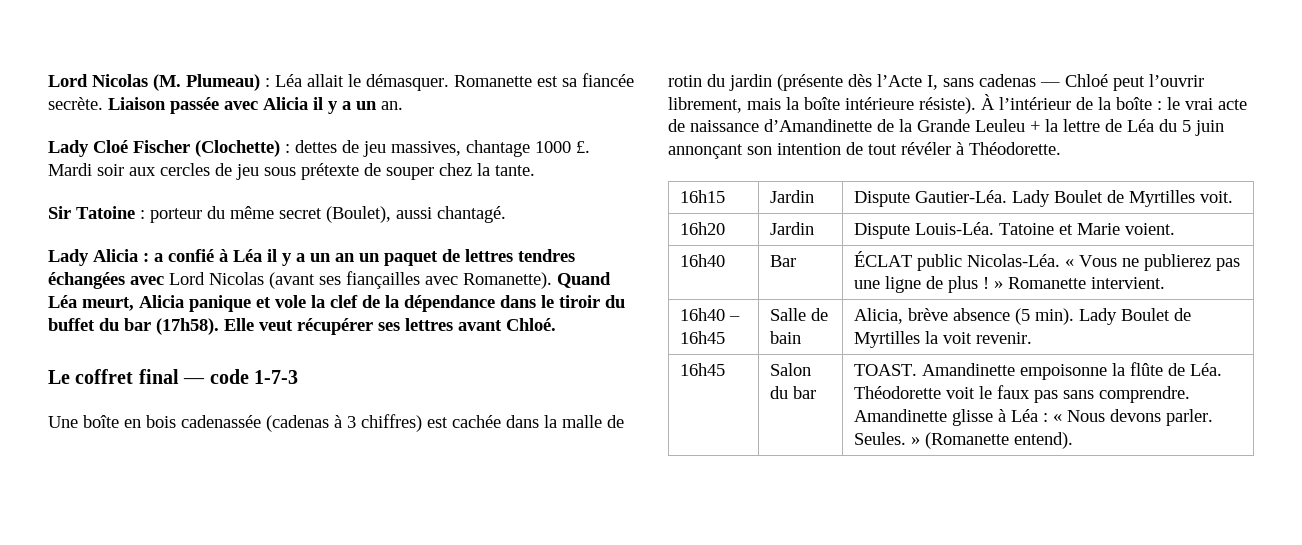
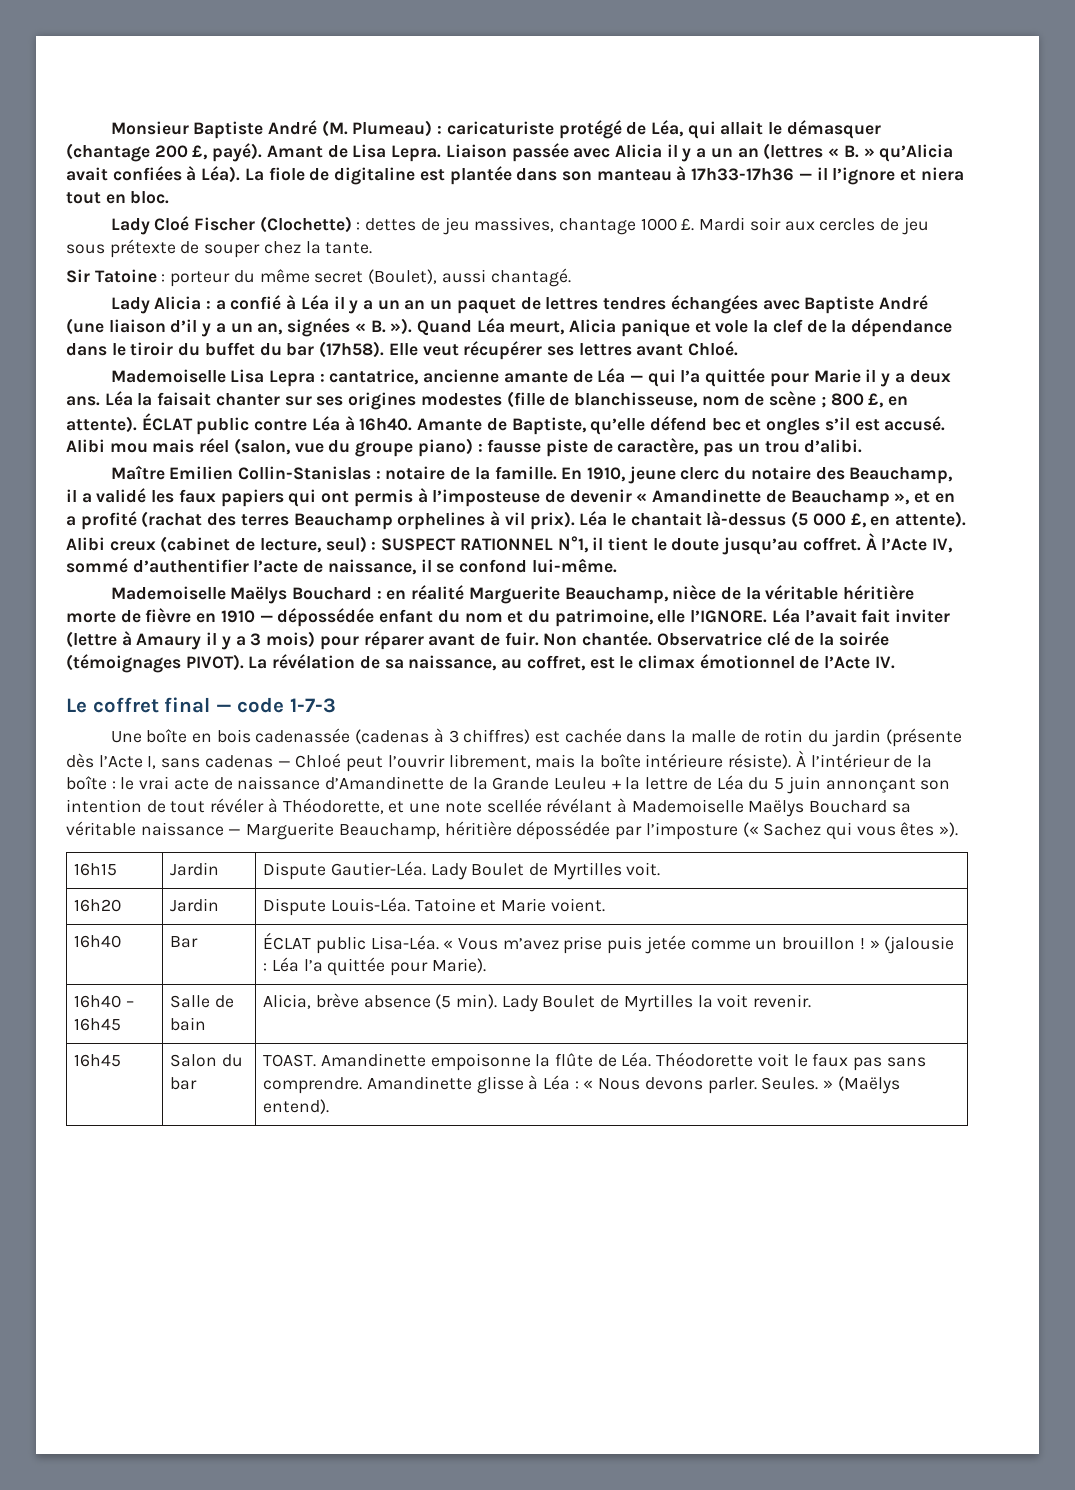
[48,73,634,91] [48,97,103,110] Lord Nicolas (M. Plumeau) : Léa allait le démasquer. Romanette est sa fiancée secrète. -> [110,120,881,139] [66,143,442,162] Monsieur Baptiste André (M. Plumeau) : caricaturiste protégé de Léa, qui allait le démasquer (chantage 200 £, payé). Amant de Lisa Lepra.
[381,101,403,110] an. -> [737,143,954,162] [66,166,964,185] [66,191,170,204] an (lettres « B. » qu’Alicia avait confiées à Léa). La fiole de digitaline est plantée dans son manteau à 17h33-17h36 — il l’ignore et niera tout en bloc.
[169,271,552,289] Lord Nicolas (avant ses fiançailles avec Romanette). -> [804,295,928,314] [66,318,413,337] Baptiste André (une liaison d’il y a un an, signées « B. »).
(556, 324) none -> [110,368,951,387] [66,391,909,410] [66,413,946,435] [66,438,863,457] [110,465,953,484] [66,488,955,507] [66,511,967,530] [66,533,953,555] [66,558,617,575] [110,585,915,604] [66,608,951,627] [66,631,889,650] [66,654,895,673] // Mademoiselle Lisa Lepra : cantatrice, ancienne amante de Léa — qui l’a quittée pour Marie il y a deux ans. Léa la faisait chanter sur ses origines modestes (fille de blanchisseuse, nom de scène ; 800 £, en attente). ÉCLAT public contre Léa à 16h40. Amante de Baptiste, qu’elle défend bec et ongles s’il est accusé. Alibi mou mais réel (salon, vue du groupe piano) : fausse piste de caractère, pas un trou d’alibi. // Maître Emilien Collin-Stanislas : notaire de la famille. En 1910, jeune clerc du notaire des Beauchamp, il a validé les faux papiers qui ont permis à l’imposteuse de devenir « Amandinette de Beauchamp », et en a profité (rachat des terres Beauchamp orphelines à vil prix). Léa le chantait là-dessus (5 000 £, en attente). Alibi creux (cabinet de lecture, seul) : SUSPECT RATIONNEL N°1, il tient le doute jusqu’au coffret. À l’Acte IV, sommé d’authentifier l’acte de naissance, il se confond lui-même. // Mademoiselle Maëlys Bouchard : en réalité Marguerite Beauchamp, nièce de la véritable héritière morte de fièvre en 1910 — dépossédée enfant du nom et du patrimoine, elle l’IGNORE. Léa l’avait fait inviter (lettre à Amaury il y a 3 mois) pour réparer avant de fuir. Non chantée. Observatrice clé de la soirée (témoignages PIVOT). La révélation de sa naissance, au coffret, est le climax émotionnel de l’Acte IV.
[969,142,1061,155] Théodorette. -> [282,798,911,817] [66,821,959,840] Théodorette, et une note scellée révélant à Mademoiselle Maëlys Bouchard sa véritable naissance — Marguerite Beauchamp, héritière dépossédée par l’imposture (« Sachez qui vous êtes »).
[967,254,1061,267] Nicolas-Léa. -> [370,935,439,950] Lisa-Léa.
[1122,254,1241,271] [854,276,1166,293] ne publierez pas une ligne de plus ! » Romanette intervient. -> [502,935,955,954] [263,957,486,976] m’avez prise puis jetée comme un brouillon ! » (jalousie : Léa l’a quittée pour Marie).
[925,432,1010,449] (Romanette -> [837,1076,900,1094] (Maëlys

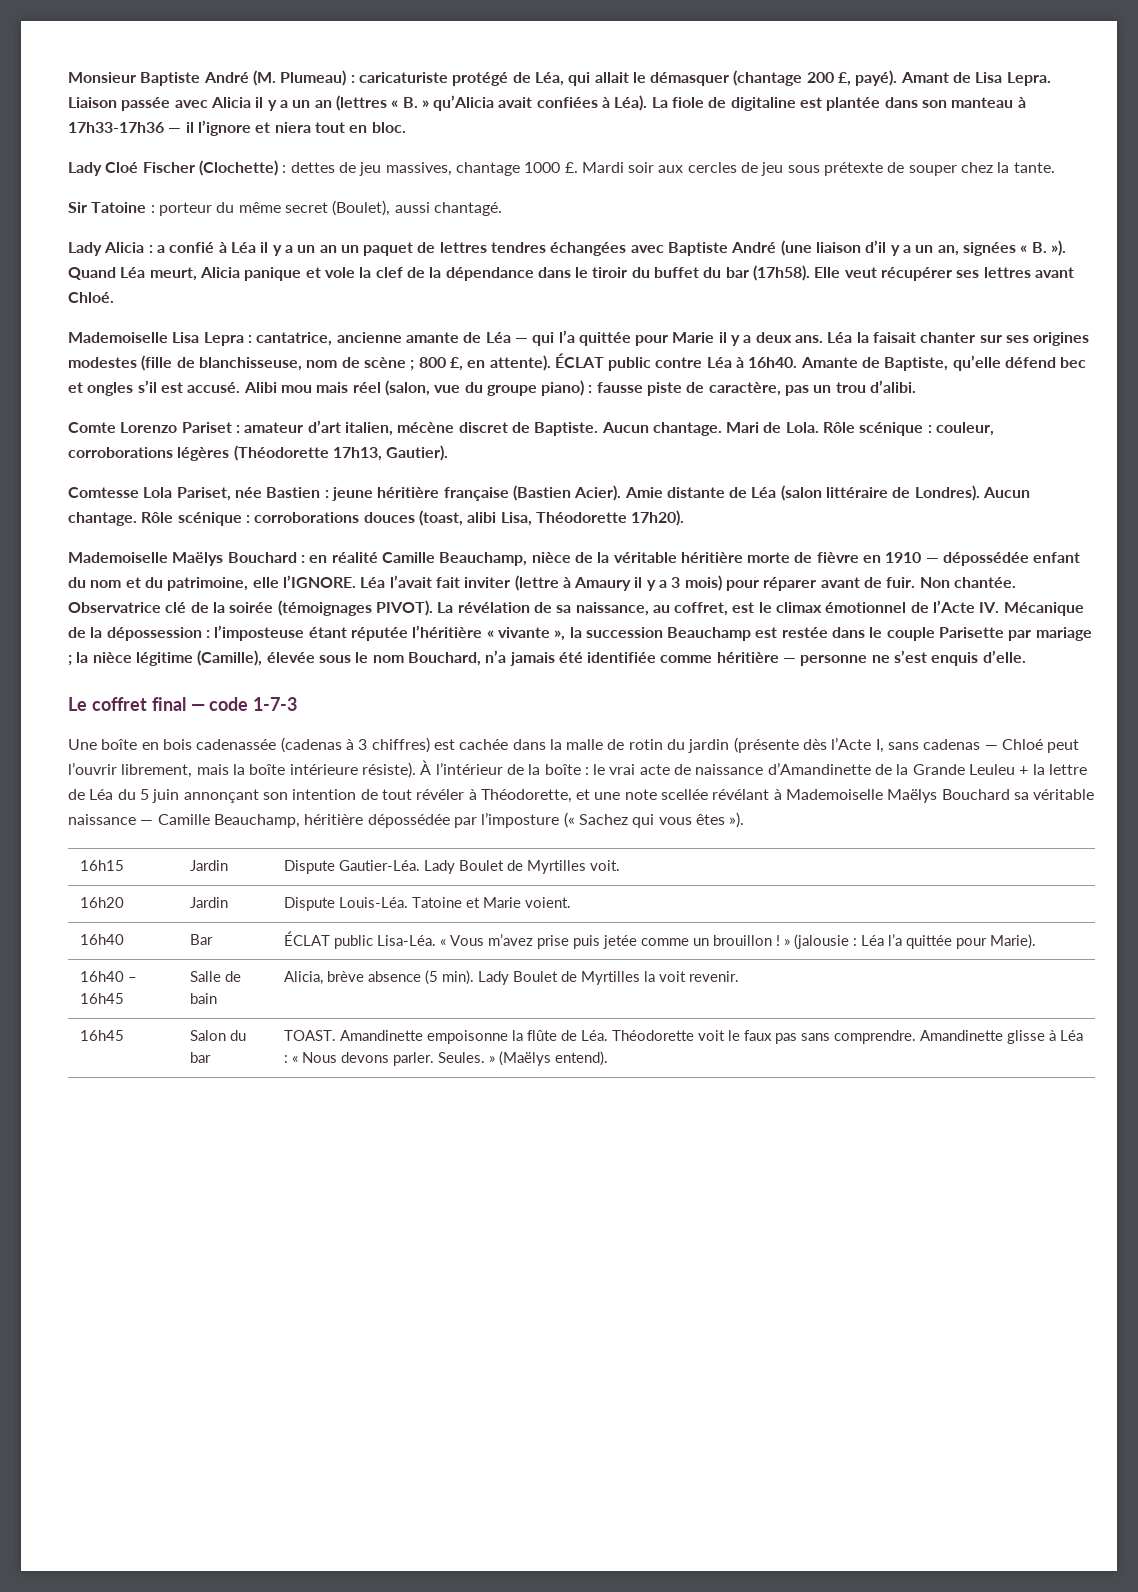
[110,465,953,484] [66,488,955,507] [66,511,967,530] [66,533,953,555] [66,558,617,575] Maître Emilien Collin-Stanislas : notaire de la famille. En 1910, jeune clerc du notaire des Beauchamp, il a validé les faux papiers qui ont permis à l’imposteuse de devenir « Amandinette de Beauchamp », et en a profité (rachat des terres Beauchamp orphelines à vil prix). Léa le chantait là-dessus (5 000 £, en attente). Alibi creux (cabinet de lecture, seul) : SUSPECT RATIONNEL N°1, il tient le doute jusqu’au coffret. À l’Acte IV, sommé d’authentifier l’acte de naissance, il se confond lui-même. -> [68,420,995,436] [68,445,449,461] [68,485,1031,501] [68,510,685,526] Comte Lorenzo Pariset : amateur d’art italien, mécène discret de Baptiste. Aucun chantage. Mari de Lola. Rôle scénique : couleur, corroborations légères (Théodorette 17h13, Gautier). // Comtesse Lola Pariset, née Bastien : jeune héritière française (Bastien Acier). Amie distante de Léa (salon littéraire de Londres). Aucun chantage. Rôle scénique : corroborations douces (toast, alibi Lisa, Théodorette 17h20).
[468,586,560,604] Marguerite -> [381,552,435,563] Camille
(895, 662) none -> [1003,602,1084,616] [68,625,1092,641] [68,650,1026,666] Mécanique de la dépossession : l’imposteuse étant réputée l’héritière « vivante », la succession Beauchamp est restée dans le couple Parisette par mariage ; la nièce légitime (Camille), élevée sous le nom Bouchard, n’a jamais été identifiée comme héritière — personne ne s’est enquis d’elle.
[246,822,335,840] Marguerite -> [157,814,210,825] Camille

